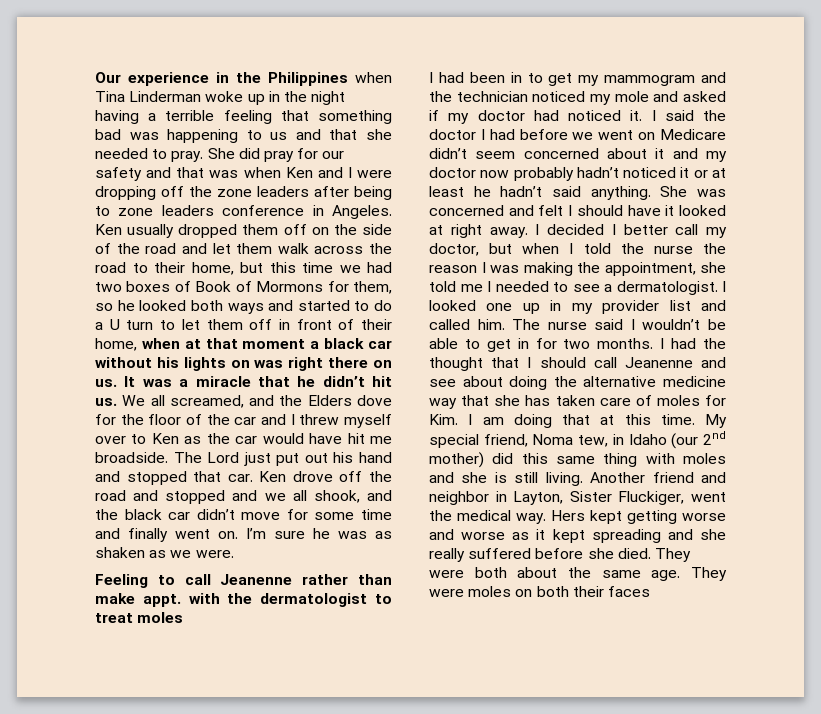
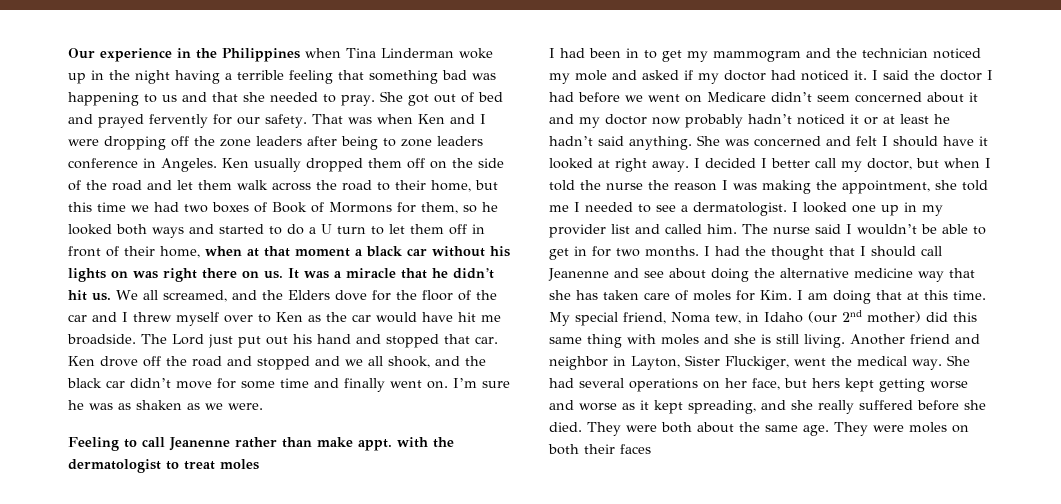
[238,148,345,162] [95,167,205,181] did pray for our safety and that -> [407,92,503,106] [68,114,343,128] got out of bed and prayed fervently for our safety. That
[551,510,585,521] Hers -> [946,355,970,366] [549,378,840,392] She had several operations on her face, but hers
[591,529,661,543] spreading -> [688,400,756,414] spreading,

